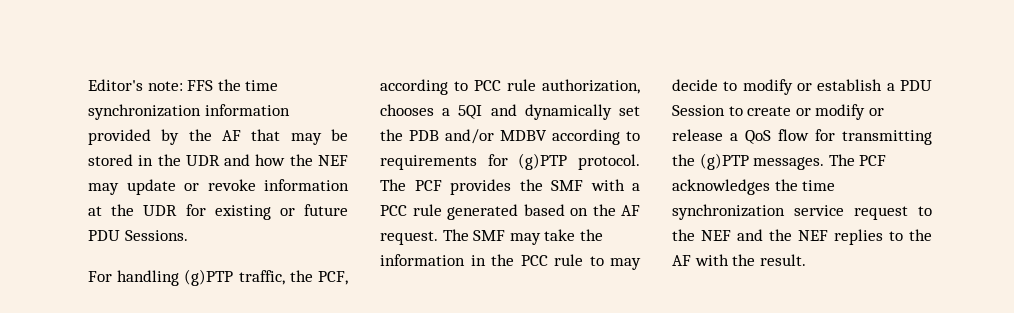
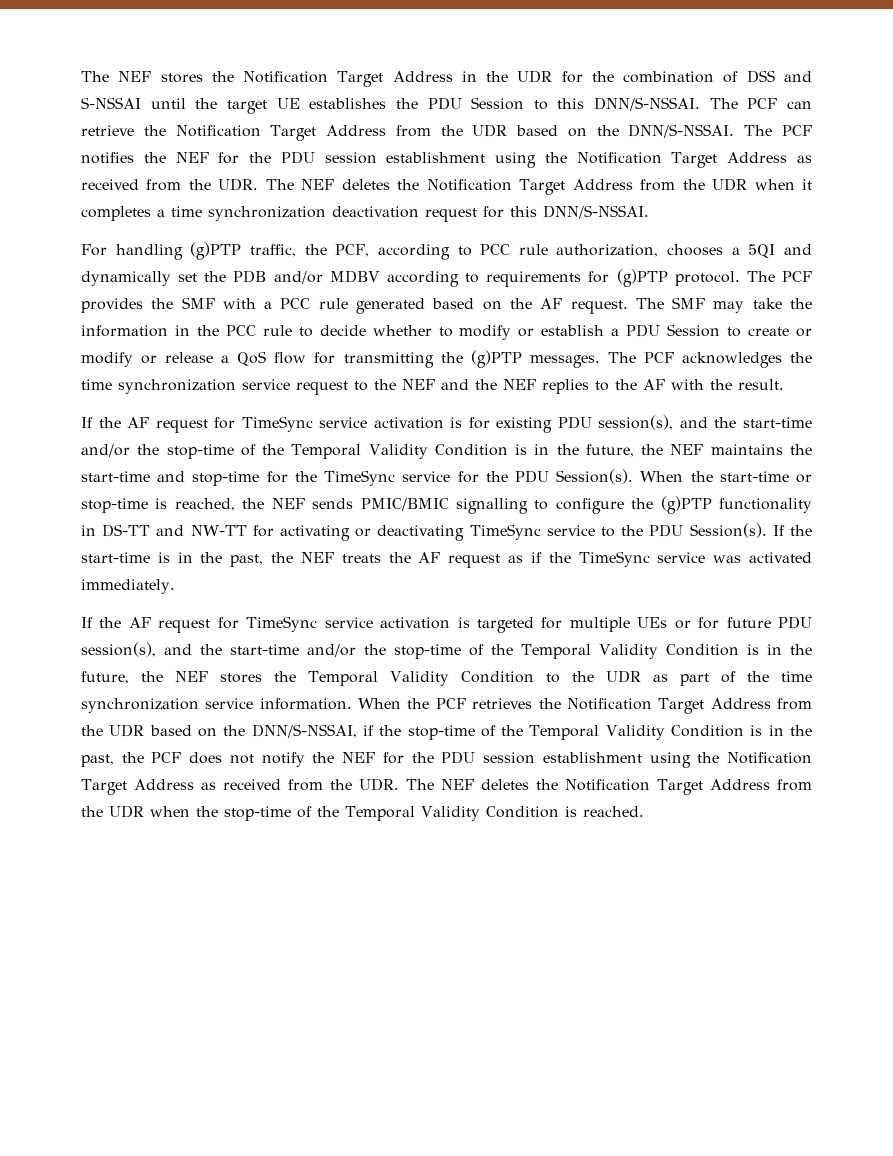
[88,79,279,91] [88,104,290,120] [88,129,348,145] [88,154,348,166] [88,179,349,195] [88,204,348,220] [88,230,188,241] Editor's note: FFS the time synchronization information provided by the AF that may be stored in the UDR and how the NEF may update or revoke information at the UDR for existing or future PDU Sessions. -> [81,70,812,87] [81,97,812,114] [81,124,813,141] [81,151,813,168] [81,178,813,195] [81,205,649,222] The NEF stores the Notification Target Address in the UDR for the combination of DSS and S-NSSAI until the target UE establishes the PDU Session to this DNN/S-NSSAI. The PCF can retrieve the Notification Target Address from the UDR based on the DNN/S-NSSAI. The PCF notifies the NEF for the PDU session establishment using the Notification Target Address as received from the UDR. The NEF deletes the Notification Target Address from the UDR when it completes a time synchronization deactivation request for this DNN/S-NSSAI.
[610,258,641,270] [672,79,718,91] may decide -> [319,325,432,336] decide whether
(806, 260) none -> [81,415,812,433] [81,444,812,459] [81,469,812,486] [81,496,812,514] [81,523,813,541] [81,551,813,568] [81,579,175,594] [81,616,812,633] [81,642,812,659] [81,670,812,686] [81,698,813,714] [81,724,812,740] [81,751,812,768] [81,778,812,795] [81,805,644,821] // If the AF request for TimeSync service activation is for existing PDU session(s), and the start-time and/or the stop-time of the Temporal Validity Condition is in the future, the NEF maintains the start-time and stop-time for the TimeSync service for the PDU Session(s). When the start-time or stop-time is reached, the NEF sends PMIC/BMIC signalling to configure the (g)PTP functionality in DS-TT and NW-TT for activating or deactivating TimeSync service to the PDU Session(s). If the start-time is in the past, the NEF treats the AF request as if the TimeSync service was activated immediately. // If the AF request for TimeSync service activation is targeted for multiple UEs or for future PDU session(s), and the start-time and/or the stop-time of the Temporal Validity Condition is in the future, the NEF stores the Temporal Validity Condition to the UDR as part of the time synchronization service information. When the PCF retrieves the Notification Target Address from the UDR based on the DNN/S-NSSAI, if the stop-time of the Temporal Validity Condition is in the past, the PCF does not notify the NEF for the PDU session establishment using the Notification Target Address as received from the UDR. The NEF deletes the Notification Target Address from the UDR when the stop-time of the Temporal Validity Condition is reached.

